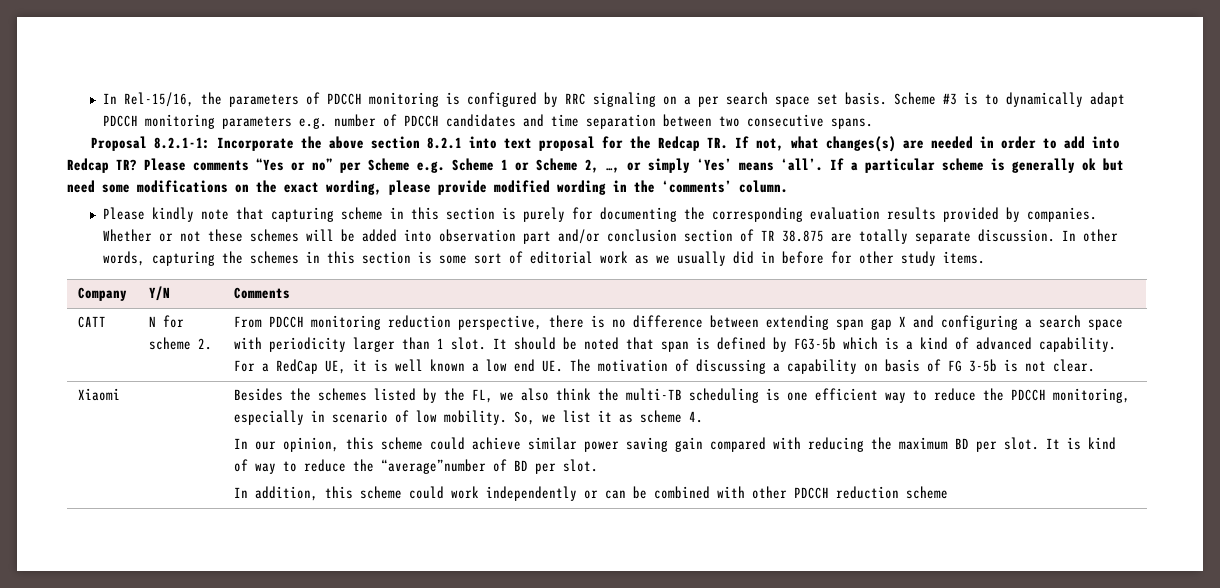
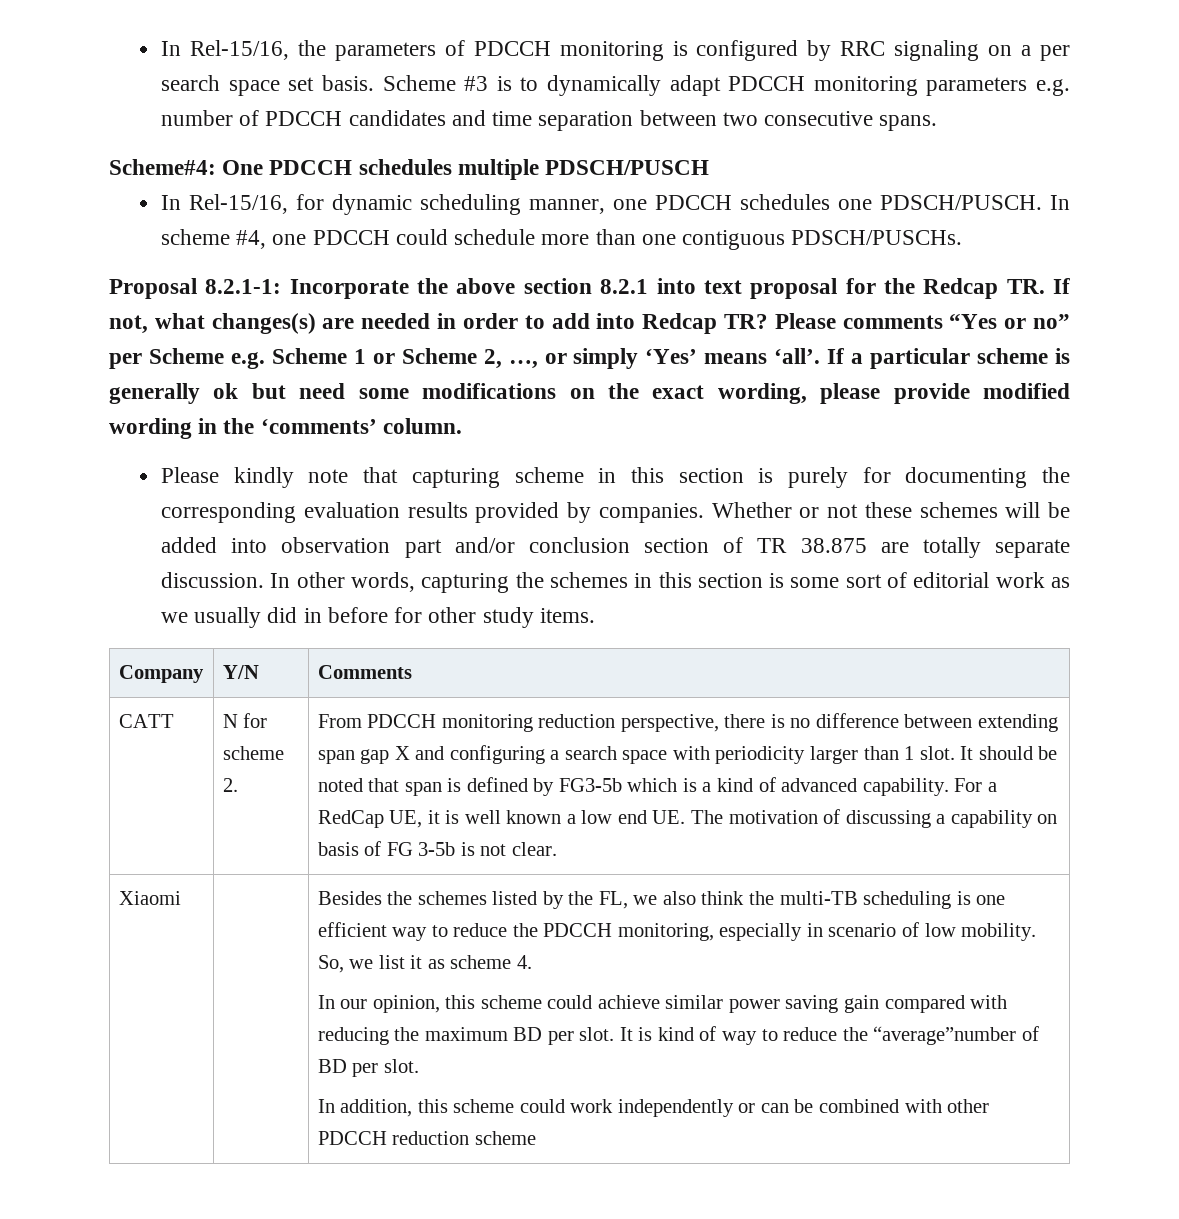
(873, 123) none -> [109,159,710,180] [161,194,1071,215] [161,229,963,250] // Scheme#4: One PDCCH schedules multiple PDSCH/PUSCH // In Rel-15/16, for dynamic scheduling manner, one PDCCH schedules one PDSCH/PUSCH. In scheme #4, one PDCCH could schedule more than one contiguous PDSCH/PUSCHs.

